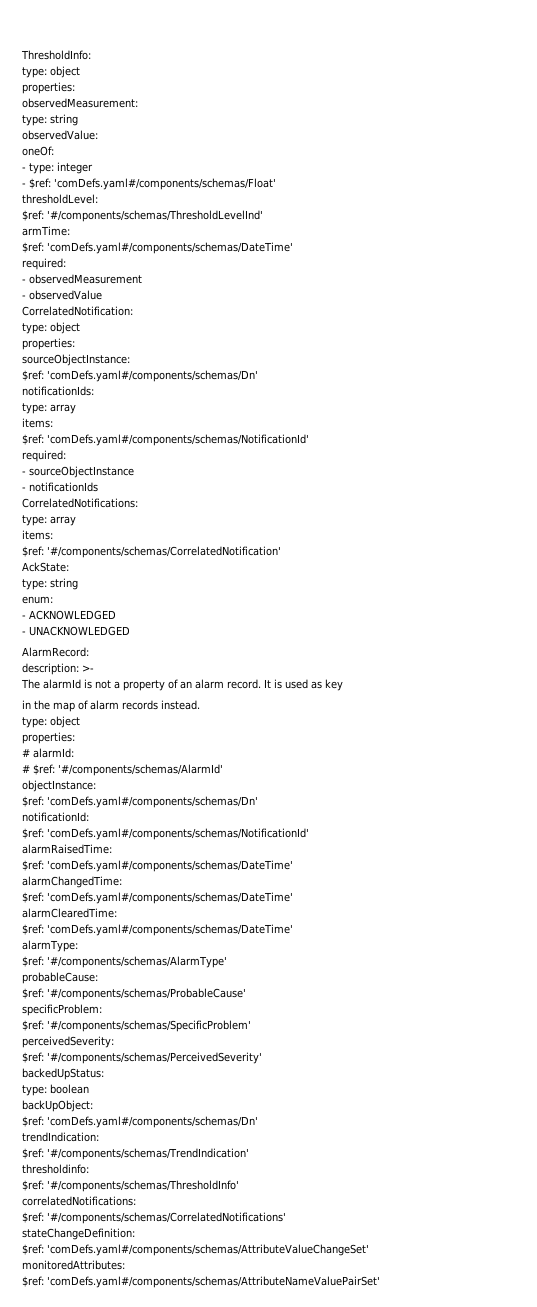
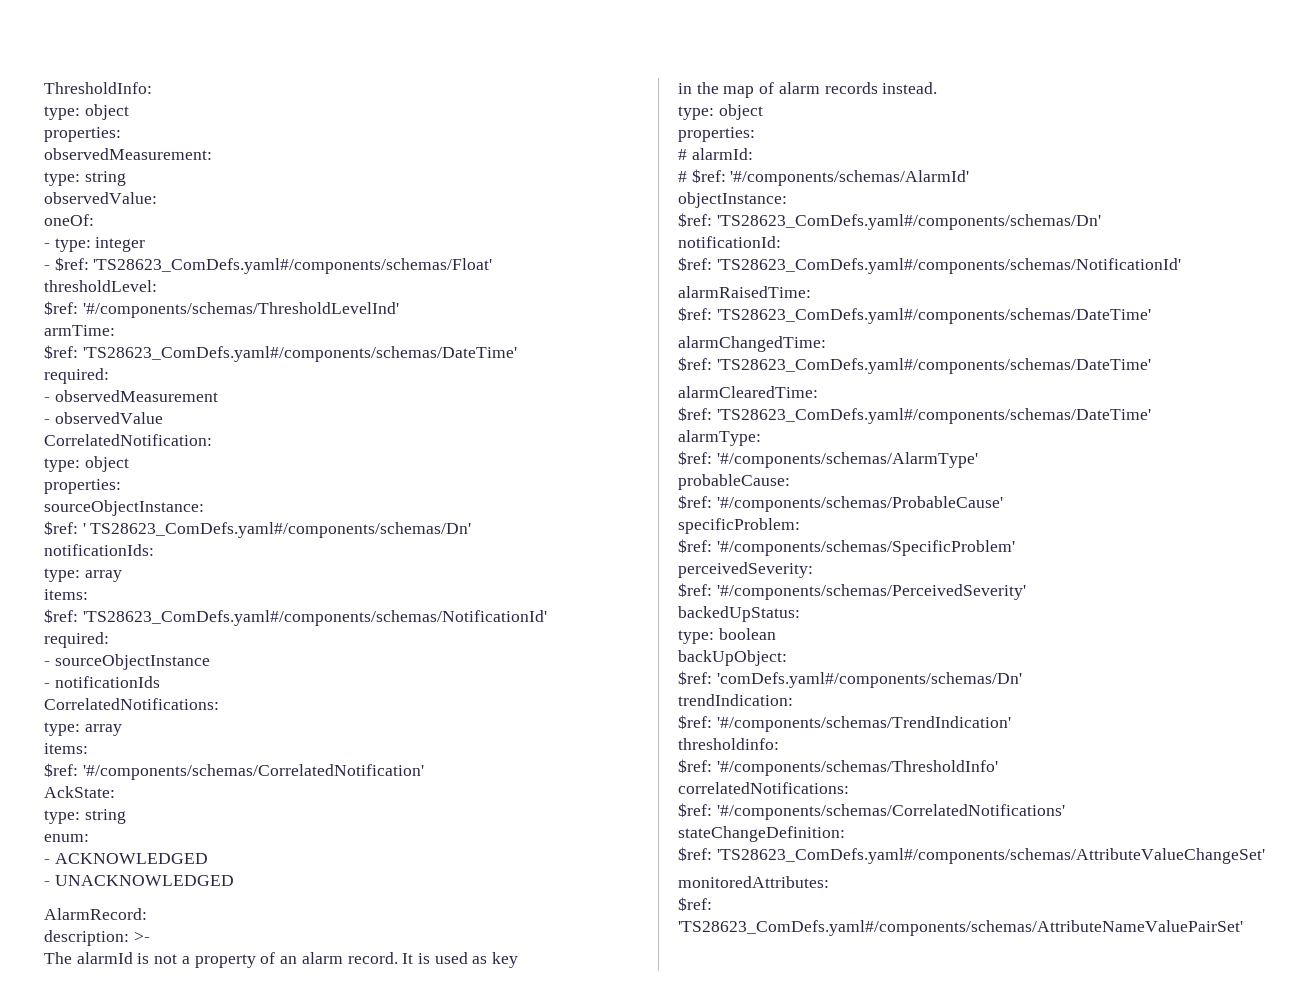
[54,178,276,190] 'comDefs.yaml#/components/schemas/Float' -> [93,258,493,274] 'TS28623_ComDefs.yaml#/components/schemas/Float'
[47,242,293,254] 'comDefs.yaml#/components/schemas/DateTime' -> [82,346,517,362] 'TS28623_ComDefs.yaml#/components/schemas/DateTime'
[47,370,258,382] 'comDefs.yaml#/components/schemas/Dn' -> [82,522,472,538] ' TS28623_ComDefs.yaml#/components/schemas/Dn'
[47,434,309,446] 'comDefs.yaml#/components/schemas/NotificationId' -> [82,610,547,626] 'TS28623_ComDefs.yaml#/components/schemas/NotificationId'
[47,796,258,808] 'comDefs.yaml#/components/schemas/Dn' -> [716,214,1101,230] 'TS28623_ComDefs.yaml#/components/schemas/Dn'
[47,828,309,840] 'comDefs.yaml#/components/schemas/NotificationId' -> [716,258,1181,274] 'TS28623_ComDefs.yaml#/components/schemas/NotificationId'
[47,860,293,872] 'comDefs.yaml#/components/schemas/DateTime' -> [716,308,1151,324] 'TS28623_ComDefs.yaml#/components/schemas/DateTime'
[47,892,293,904] 'comDefs.yaml#/components/schemas/DateTime' -> [716,358,1151,374] 'TS28623_ComDefs.yaml#/components/schemas/DateTime'
[47,924,293,936] 'comDefs.yaml#/components/schemas/DateTime' -> [716,408,1151,424] 'TS28623_ComDefs.yaml#/components/schemas/DateTime'
[47,1244,369,1256] 'comDefs.yaml#/components/schemas/AttributeValueChangeSet' -> [716,848,1265,864] 'TS28623_ComDefs.yaml#/components/schemas/AttributeValueChangeSet'
[47,1276,380,1288] 'comDefs.yaml#/components/schemas/AttributeNameValuePairSet' -> [678,920,1243,936] 'TS28623_ComDefs.yaml#/components/schemas/AttributeNameValuePairSet'

